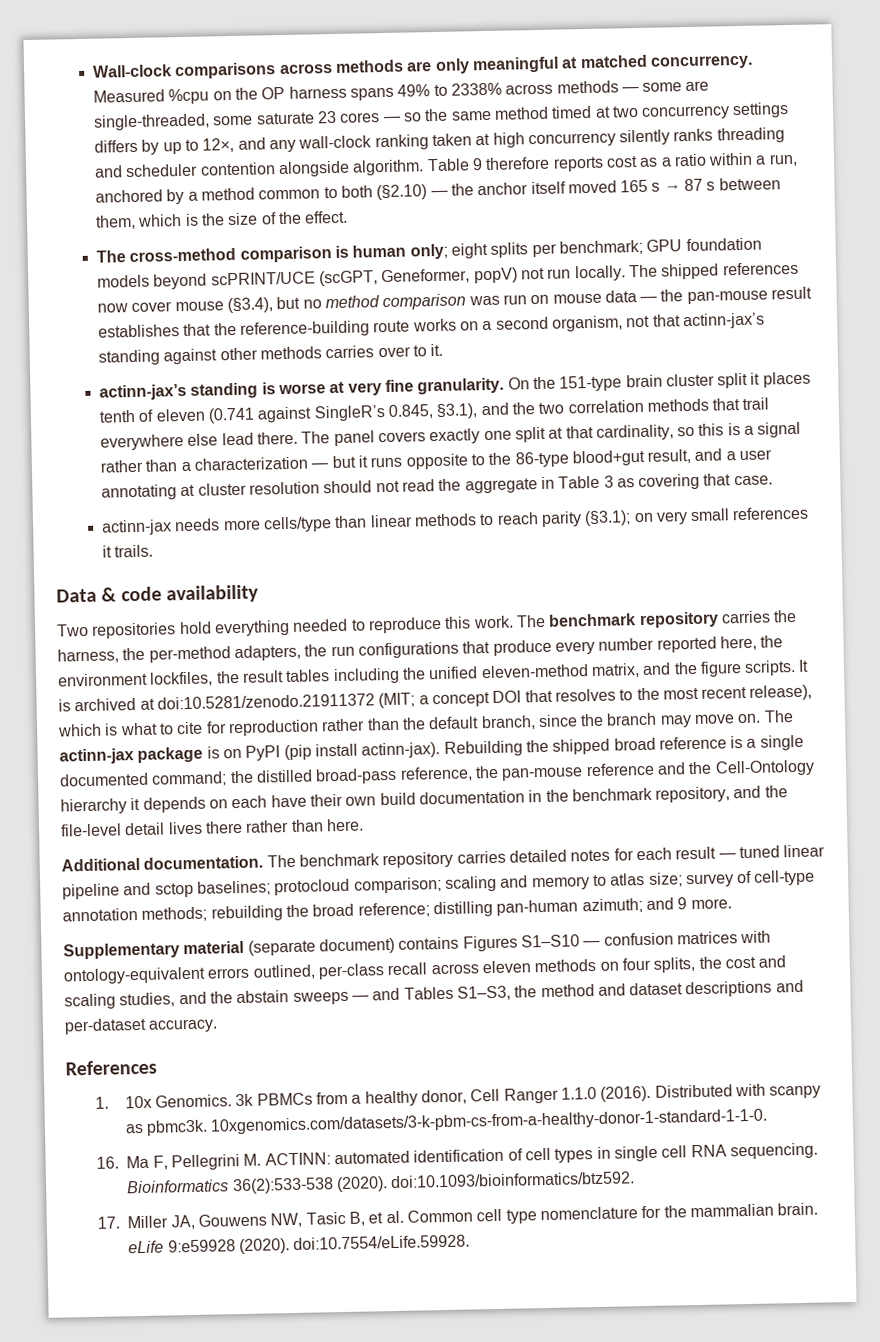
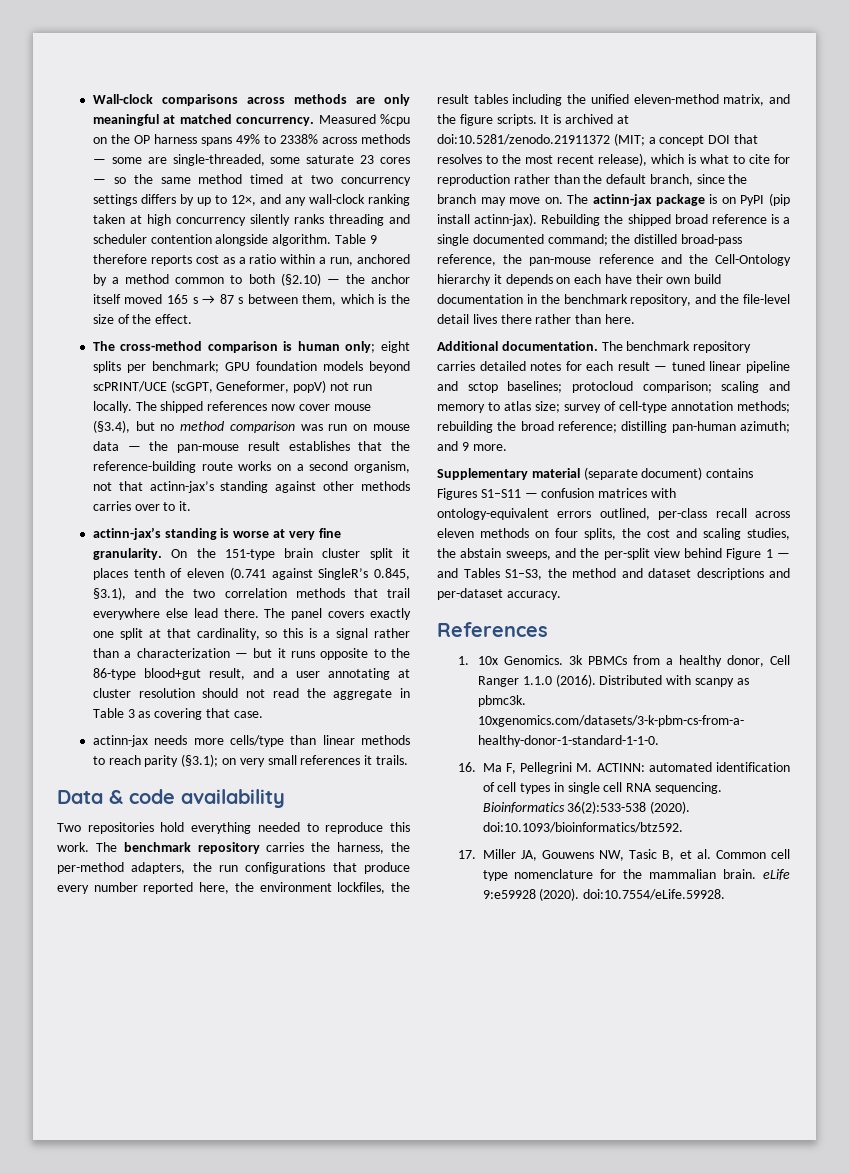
[520,934,580,948] S1–S10 -> [480,489,521,498] S1–S11
[178,990,349,1005] and the abstain sweeps -> [437,548,773,560] the abstain sweeps, and the per-split view behind Figure 1

